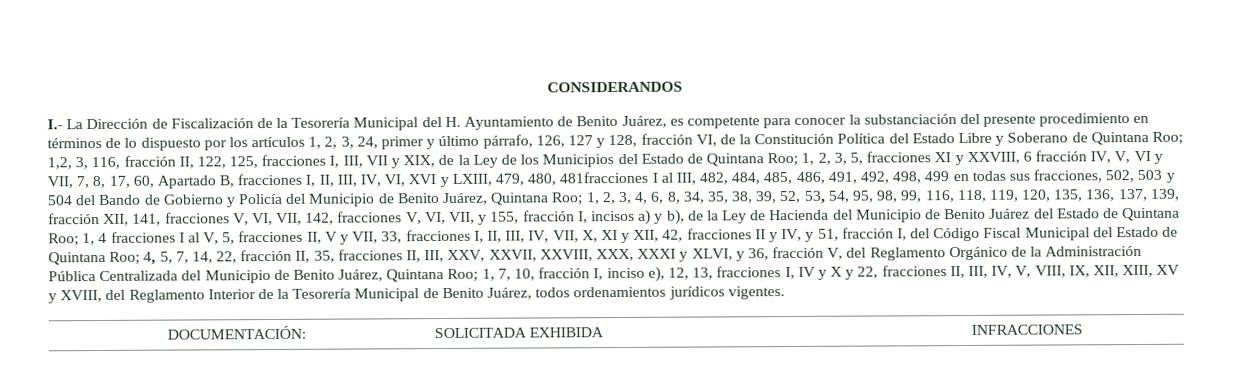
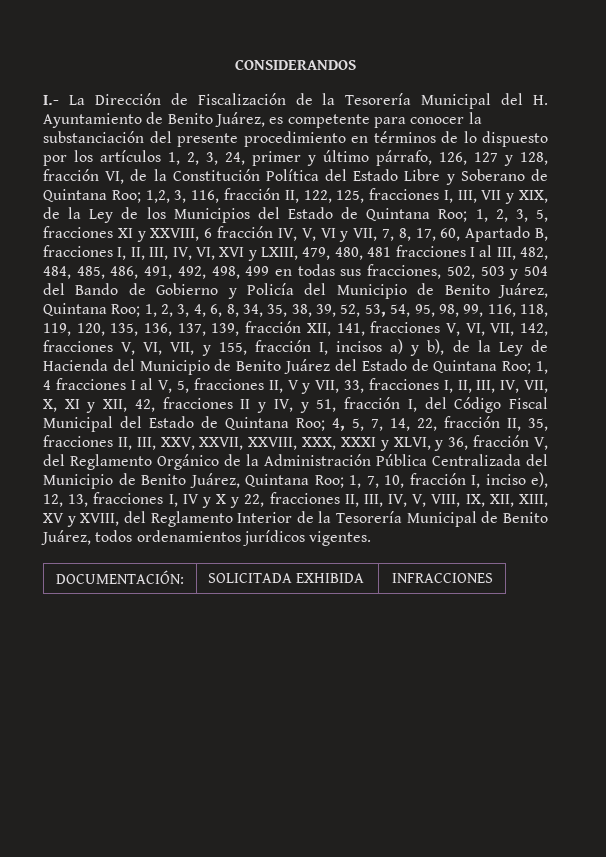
[559,171,649,184] 481fracciones -> [367,245,466,257] 481 fracciones

